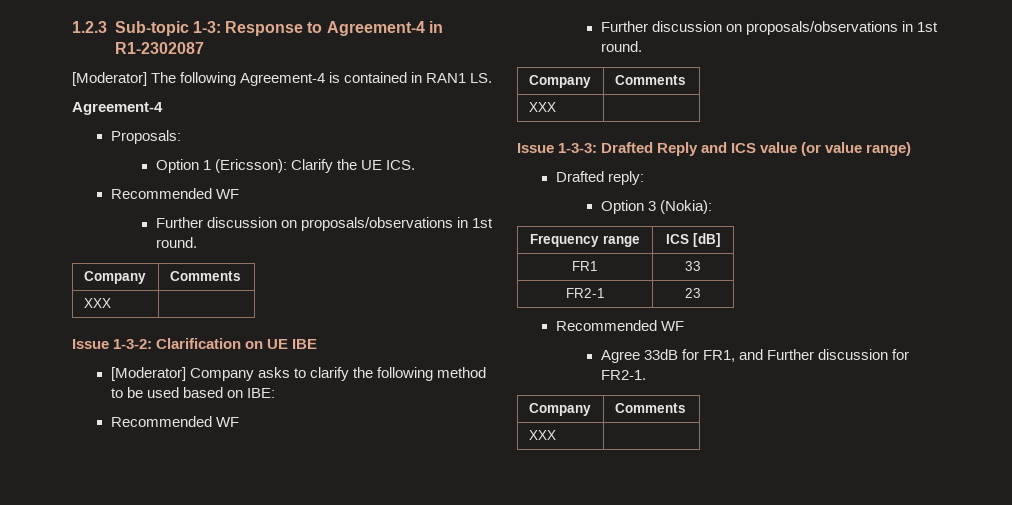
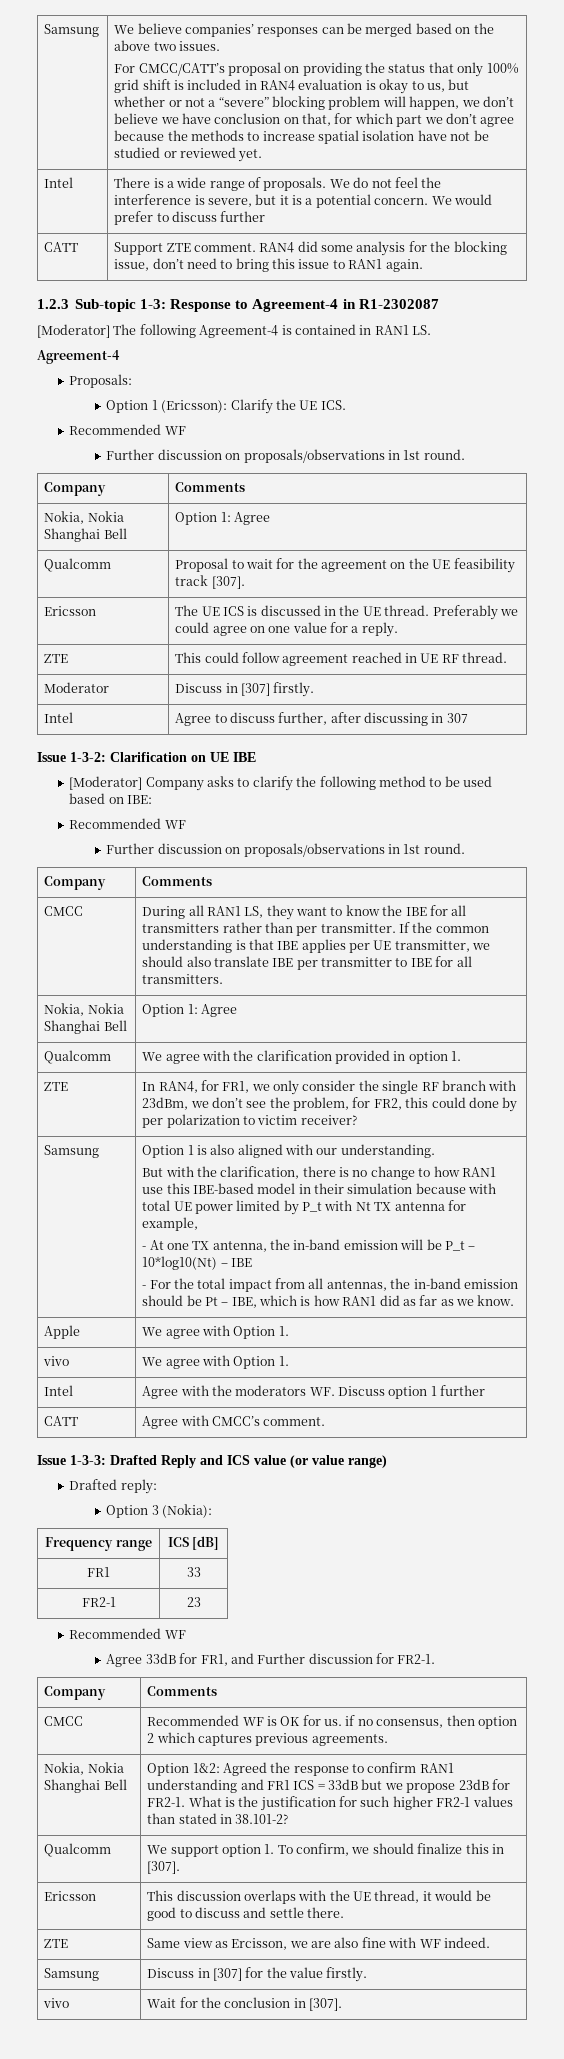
(72, 27) none -> [44,24,100,37] [114,23,494,37] [114,40,220,51] [114,62,519,77] [114,79,470,94] [113,96,514,110] [114,113,515,127] [114,130,489,144] [114,147,263,162] [44,177,74,188] [114,177,442,191] [114,194,492,208] [114,211,266,225] [44,242,79,252] [114,241,507,256] [114,258,423,272] Samsung | We believe companies’ responses can be merged based on the above two issues. // For CMCC/CATT’s proposal on providing the status that only 100% grid shift is included in RAN4 evaluation is okay to us, but whether or not a “severe” blocking problem will happen, we don’t believe we have conclusion on that, for which part we don’t agree because the methods to increase spatial isolation have not be studied or reviewed yet. // Intel | There is a wide range of proposals. We do not feel the interference is severe, but it is a potential concern. We would prefer to discuss further // CATT | Support ZTE comment. RAN4 did some analysis for the blocking issue, don’t need to bring this issue to RAN1 again. //
[83,298,111,308] XXX | -> [44,511,124,524] [44,528,127,542] [175,512,270,525] [44,558,112,572] [175,558,515,573] [175,575,245,589] [44,606,97,616] [175,605,518,620] [175,622,398,637] [44,654,69,663] [175,652,508,666] [44,682,110,693] [175,682,315,697] [44,712,74,723] [175,712,468,726] Nokia, Nokia Shanghai Bell | Option 1: Agree // Qualcomm | Proposal to wait for the agreement on the UE feasibility track [307]. // Ericsson | The UE ICS is discussed in the UE thread. Preferably we could agree on one value for a reply. // ZTE | This could follow agreement reached in UE RF thread. // Moderator | Discuss in [307] firstly. // Intel | Agree to discuss further, after discussing in 307
[528,102,556,112] XXX | -> [44,906,84,916] [142,905,467,920] [142,922,489,936] [142,939,491,953] [142,956,472,970] [142,974,224,984] [44,1003,124,1016] [44,1020,127,1034] [142,1004,237,1017] [44,1050,112,1064] [142,1050,462,1064] [44,1082,69,1091] [142,1080,517,1095] [142,1097,518,1112] [142,1114,357,1128] [44,1145,100,1158] [142,1144,435,1158] [142,1166,496,1180] [142,1183,497,1194] [142,1200,466,1215] [142,1217,199,1231] [142,1239,476,1252] [142,1256,252,1270] [142,1278,518,1292] [142,1295,515,1308] [44,1325,81,1339] [142,1325,289,1339] [43,1356,70,1366] [142,1355,289,1369] [44,1385,74,1396] [142,1385,486,1399] [44,1416,79,1426] [142,1415,326,1429] CMCC | During all RAN1 LS, they want to know the IBE for all transmitters rather than per transmitter. If the common understanding is that IBE applies per UE transmitter, we should also translate IBE per transmitter to IBE for all transmitters. // Nokia, Nokia Shanghai Bell | Option 1: Agree // Qualcomm | We agree with the clarification provided in option 1. // ZTE | In RAN4, for FR1, we only consider the single RF branch with 23dBm, we don’t see the problem, for FR2, this could done by per polarization to victim receiver? // Samsung | Option 1 is also aligned with our understanding. // But with the clarification, there is no change to how RAN1 use this IBE-based model in their simulation because with total UE power limited by P_t with Nt TX antenna for example, // - At one TX antenna, the in-band emission will be P_t – 10*log10(Nt) – IBE // - For the total impact from all antennas, the in-band emission should be Pt – IBE, which is how RAN1 did as far as we know. // Apple | We agree with Option 1. // vivo | We agree with Option 1. // Intel | Agree with the moderators WF. Discuss option 1 further // CATT | Agree with CMCC’s comment.
[528,430,556,440] XXX | -> [44,1716,84,1726] [147,1715,517,1729] [147,1732,388,1746] [44,1762,124,1775] [44,1779,127,1793] [147,1762,454,1776] [147,1779,510,1793] [147,1796,513,1811] [147,1813,289,1824] [44,1843,112,1857] [147,1843,504,1857] [147,1861,181,1874] [44,1891,97,1901] [147,1890,491,1904] [147,1907,344,1921] [44,1939,69,1948] [147,1937,490,1950] [44,1968,100,1981] [147,1967,368,1982] [43,1998,70,2008] [147,1997,342,2011] CMCC | Recommended WF is OK for us. if no consensus, then option 2 which captures previous agreements. // Nokia, Nokia Shanghai Bell | Option 1&2: Agreed the response to confirm RAN1 understanding and FR1 ICS = 33dB but we propose 23dB for FR2-1. What is the justification for such higher FR2-1 values than stated in 38.101-2? // Qualcomm | We support option 1. To confirm, we should finalize this in [307]. // Ericsson | This discussion overlaps with the UE thread, it would be good to discuss and settle there. // ZTE | Same view as Ercisson, we are also fine with WF indeed. // Samsung | Discuss in [307] for the value firstly. // vivo | Wait for the conclusion in [307].

